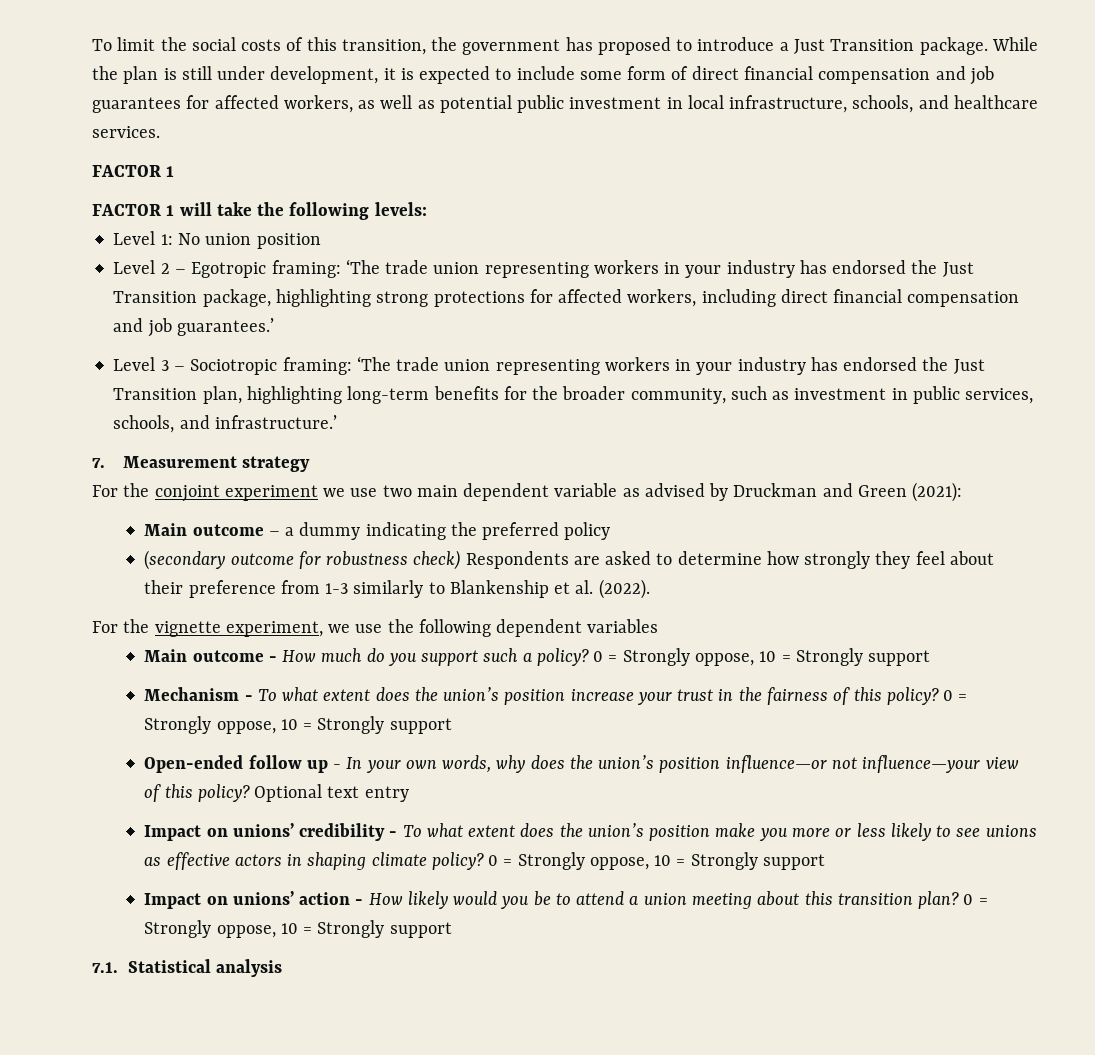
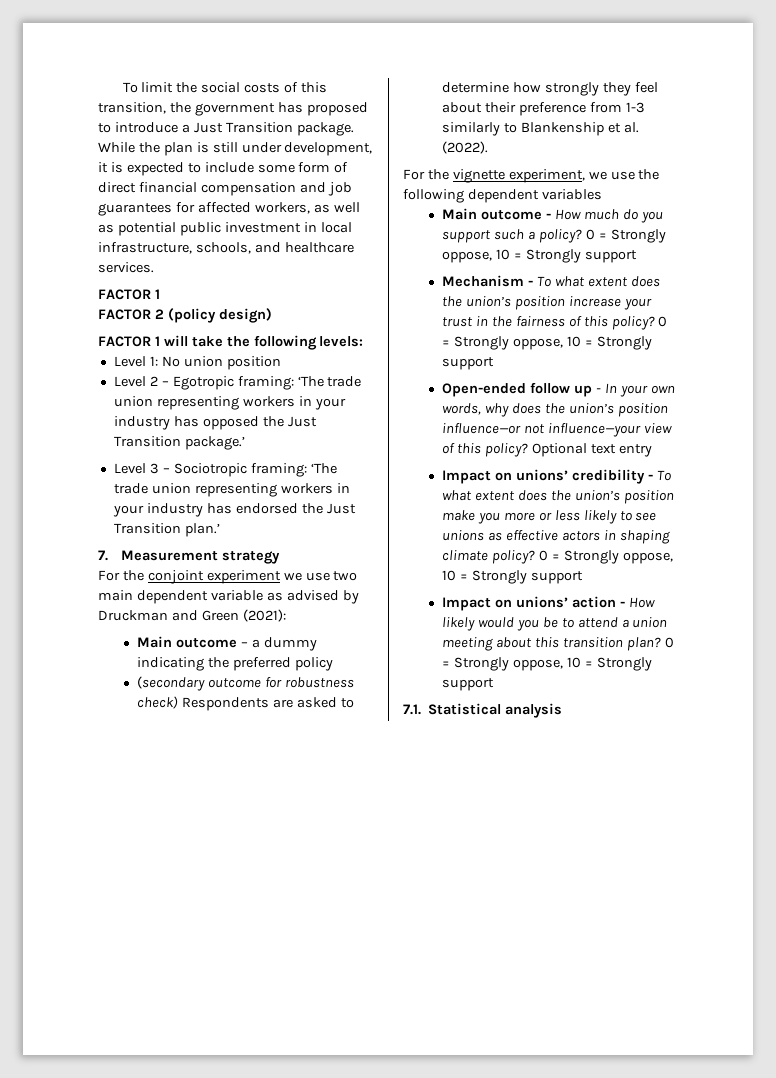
(175, 171) none -> [98,308,272,323] // FACTOR 2 (policy design)
[832,260,974,277] [113,289,1020,307] [113,318,274,337] endorsed the Just Transition package, highlighting strong protections for affected workers, including direct financial compensation and job guarantees.’ -> [202,416,317,430] [113,436,245,450] opposed the Just Transition package.’
[202,386,1034,404] [113,415,337,433] plan, highlighting long-term benefits for the broader community, such as investment in public services, schools, and infrastructure.’ -> [184,523,220,537] plan.’

